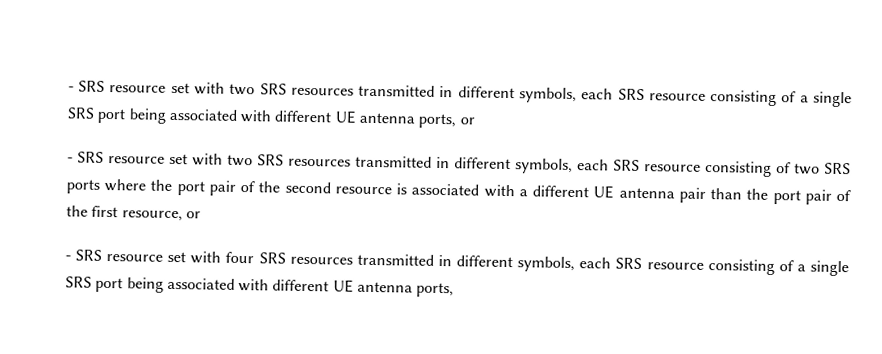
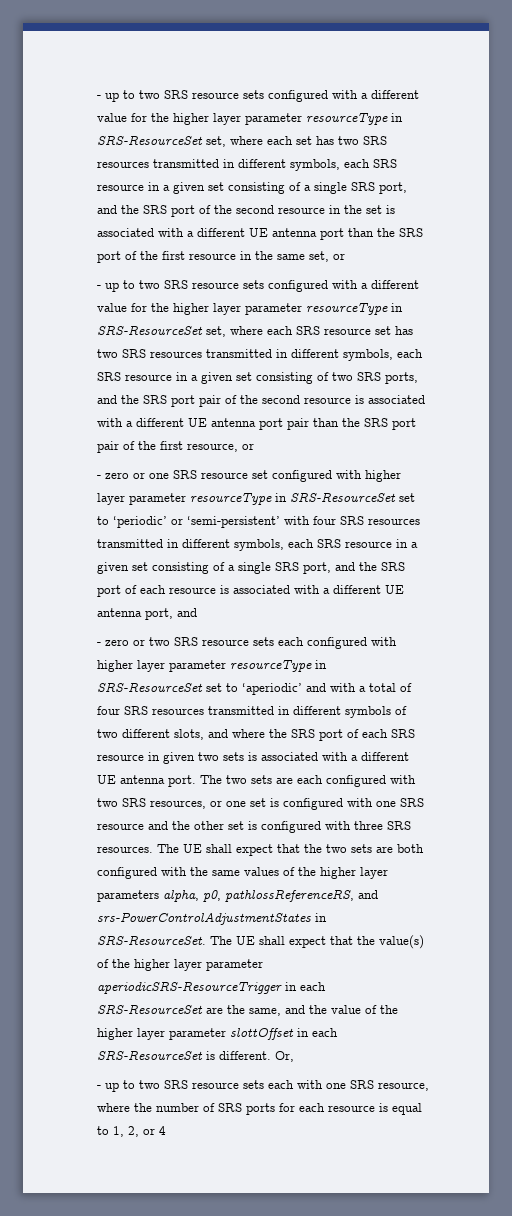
[67,80,226,95] - SRS resource set with -> [97,90,420,102] [97,113,404,125] [97,135,335,147] - up to two SRS resource sets configured with a different value for the higher layer parameter resourceType in SRS-ResourceSet set, where each set has
[710,90,852,108] [66,107,475,129] [66,151,223,166] consisting of a single SRS port being associated with different UE antenna ports, or // - SRS resource set with -> [148,182,408,194] [97,205,396,217] [97,228,424,240] [97,251,346,263] [97,280,420,292] [97,303,404,315] [97,325,414,337] in a given set consisting of a single SRS port, and the SRS port of the second resource in the set is associated with a different UE antenna port than the SRS port of the first resource in the same set, or // - up to two SRS resource sets configured with a different value for the higher layer parameter resourceType in SRS-ResourceSet set, where each SRS resource set has
[704,160,852,177] [65,178,173,194] consisting of two SRS ports where the -> [176,372,419,384] [97,395,168,404] in a given set consisting of two SRS ports, and the SRS
(675, 193) none -> [259,418,284,430] port
(769, 194) none -> [364,418,389,427] SRS
[75,249,187,263] SRS resource set -> [105,470,402,482] [97,492,416,505] [97,516,281,528] zero or one SRS resource set configured with higher layer parameter resourceType in SRS-ResourceSet set to ‘periodic’ or ‘semi-persistent’
[707,259,850,277] [64,276,455,298] consisting of a single SRS port being associated with different UE antenna ports, -> [396,539,419,548] [97,562,406,574] [97,585,405,597] [97,608,198,620] [97,637,398,649] [97,660,328,672] [97,682,413,695] [97,706,408,718] [97,729,416,741] [97,752,410,764] [97,775,417,787] [97,798,425,810] [97,821,412,833] [97,844,425,856] [97,867,389,879] [97,889,379,902] [97,912,328,925] [97,935,425,949] [97,959,264,971] [97,981,327,994] [97,1004,399,1016] [97,1028,339,1040] [97,1050,295,1062] [97,1080,430,1092] [97,1103,423,1115] [97,1126,167,1137] in a given set consisting of a single SRS port, and the SRS port of each resource is associated with a different UE antenna port, and // - zero or two SRS resource sets each configured with higher layer parameter resourceType in SRS-ResourceSet set to ‘aperiodic’ and with a total of four SRS resources transmitted in different symbols of two different slots, and where the SRS port of each SRS resource in given two sets is associated with a different UE antenna port. The two sets are each configured with two SRS resources, or one set is configured with one SRS resource and the other set is configured with three SRS resources. The UE shall expect that the two sets are both configured with the same values of the higher layer parameters alpha, p0, pathlossReferenceRS, and srs-PowerControlAdjustmentStates in SRS-ResourceSet. The UE shall expect that the value(s) of the higher layer parameter aperiodicSRS-ResourceTrigger in each SRS-ResourceSet are the same, and the value of the higher layer parameter slottOffset in each SRS-ResourceSet is different. Or, // - up to two SRS resource sets each with one SRS resource, where the number of SRS ports for each resource is equal to 1, 2, or 4

